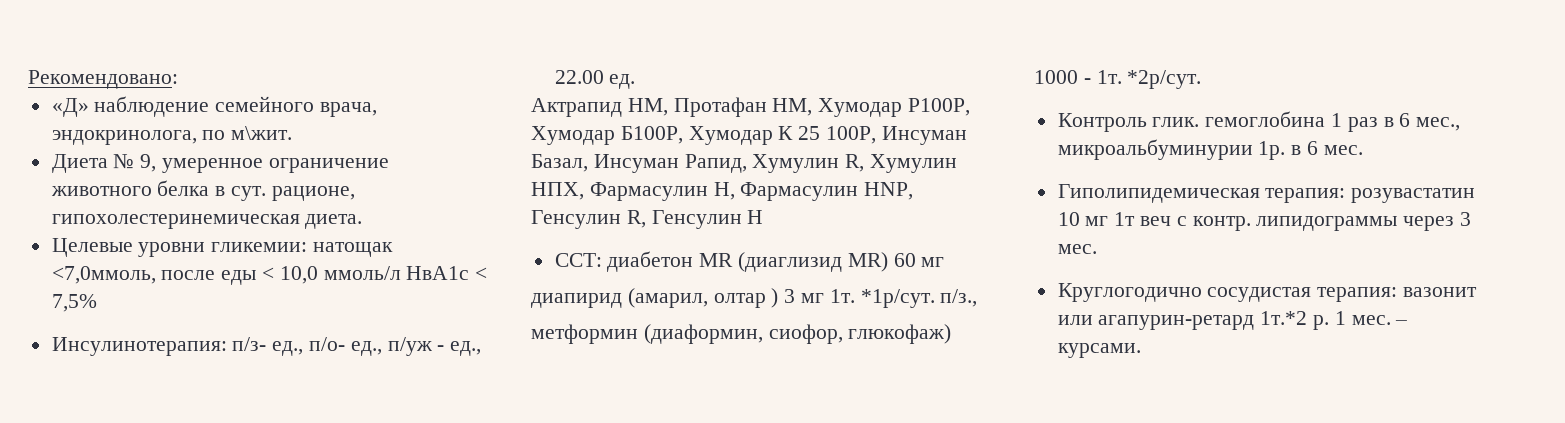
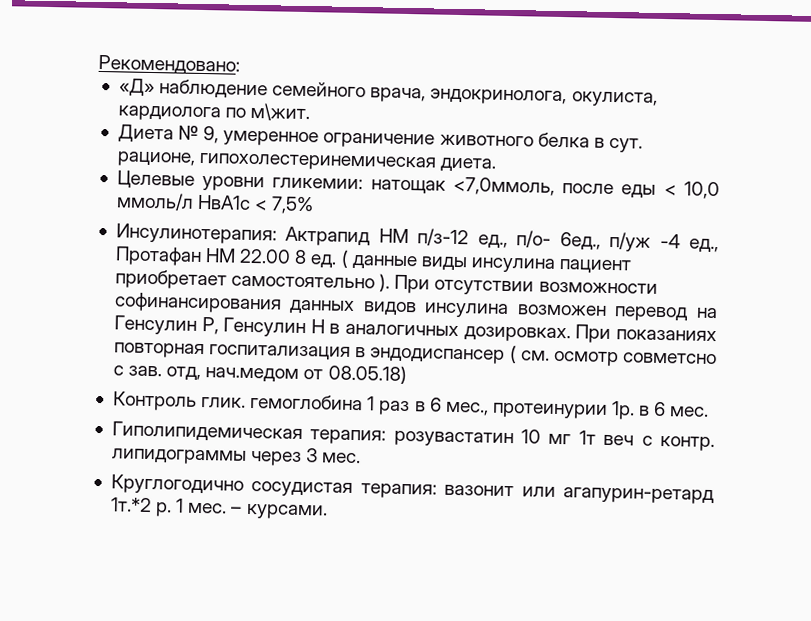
(197, 137) none -> [571,91,658,107] [117,105,221,122] окулиста, кардиолога
[232,337,482,356] [554,70,636,89] [531,97,971,117] [531,126,967,145] [531,154,958,173] [531,182,914,201] [531,210,764,229] [554,251,945,272] [531,288,978,308] [531,324,952,344] [1034,70,1202,89] п/з- ед., п/о- ед., п/уж - ед., 22.00 ед. // Актрапид НМ, Протафан НМ, Хумодар Р100Р, Хумодар Б100Р, Хумодар К 25 100Р, Инсуман Базал, Инсуман Рапид, Хумулин R, Хумулин НПХ, Фармасулин Н, Фармасулин НNР, Генсулин R, Генсулин Н // ССТ: диабетон МR (диаглизид МR) 60 мг // диапирид (амарил, олтар ) 3 мг 1т. *1р/сут. п/з., // метформин (диаформин, сиофор, глюкофаж) 1000 - 1т. *2р/сут. -> [285,226,719,253] [114,246,633,274] [114,269,658,296] [113,292,718,322] [113,315,718,344] [113,342,717,367] [112,364,407,385] Актрапид НМ п/з-12 ед., п/о- 6ед., п/уж -4 ед., Протафан НМ 22.00 8 ед. ( данные виды инсулина пациент приобретает самостоятельно ). При отсутствии возможности софинансирования данных видов инсулина возможен перевод на Генсулин Р, Генсулин Н в аналогичных дозировках. При показаниях повторная госпитализация в эндодиспансер ( см. осмотр совметсно с зав. отд, нач.медом от 08.05.18)
[1057,139,1253,160] микроальбуминурии -> [491,402,608,419] протеинурии

